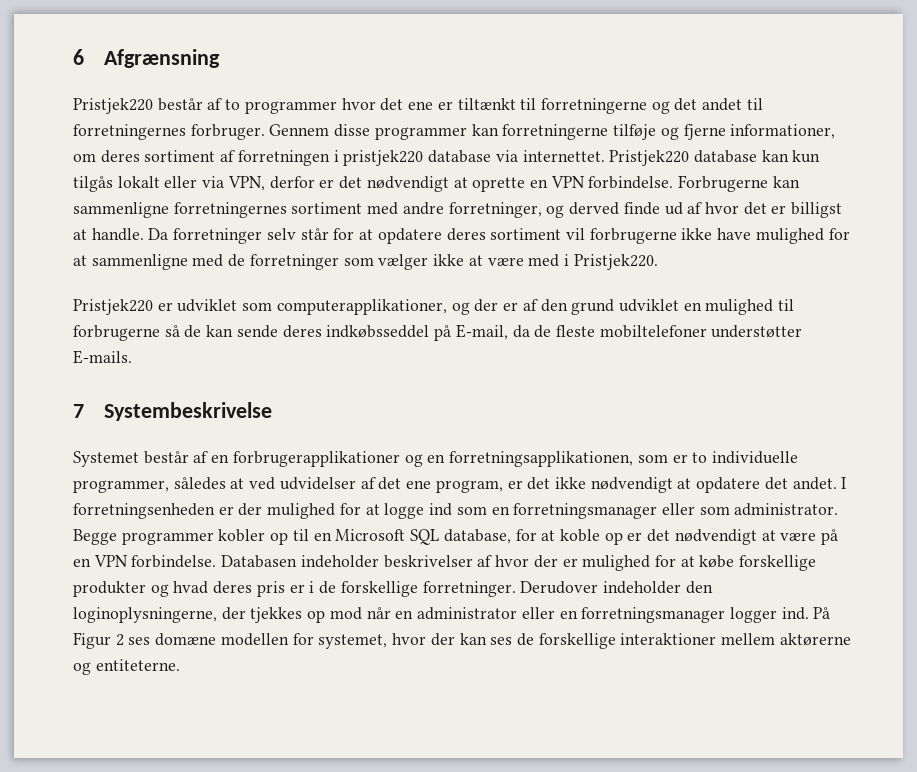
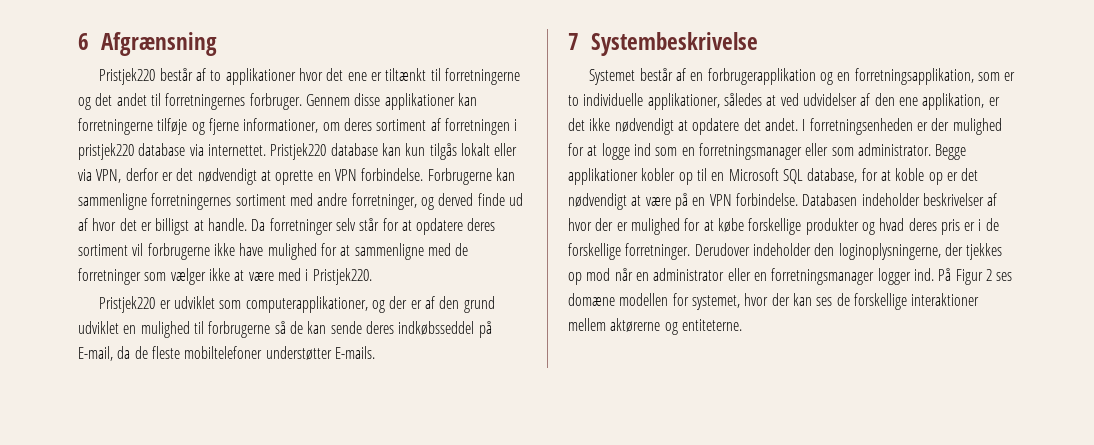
[244,101,337,114] programmer -> [225,68,296,85] applikationer
[374,127,467,140] programmer -> [384,93,455,110] applikationer
[232,451,400,467] forbrugerapplikationer -> [707,68,816,85] forbrugerapplikation
[449,451,634,467] forretningsapplikationen, -> [854,68,974,85] forretningsapplikation,
[73,480,169,493] programmer, -> [647,93,720,110] applikationer,
[378,477,503,493] det ene program, -> [874,93,985,110] den ene applikation,
[121,532,214,545] programmer -> [568,168,638,185] applikationer

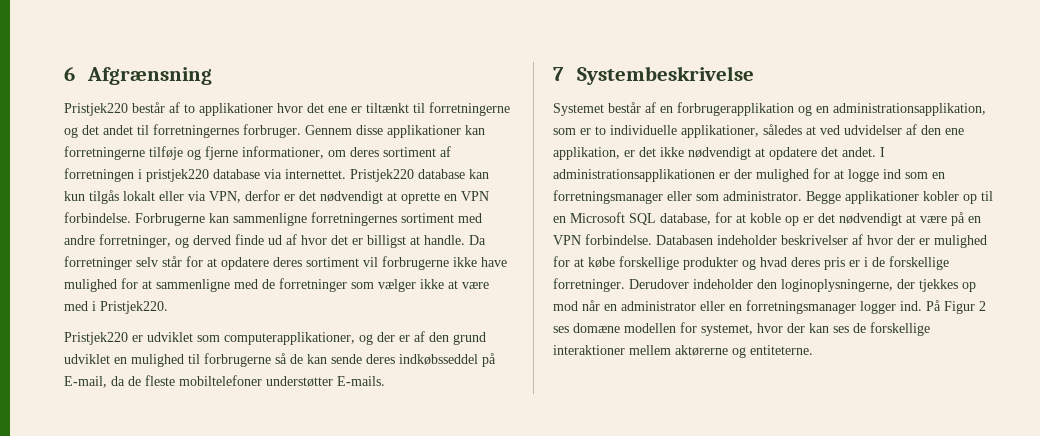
[854,68,974,85] forretningsapplikation, -> [833,103,986,116] administrationsapplikation,
[809,118,913,135] forretningsenheden -> [553,169,715,182] administrationsapplikationen

